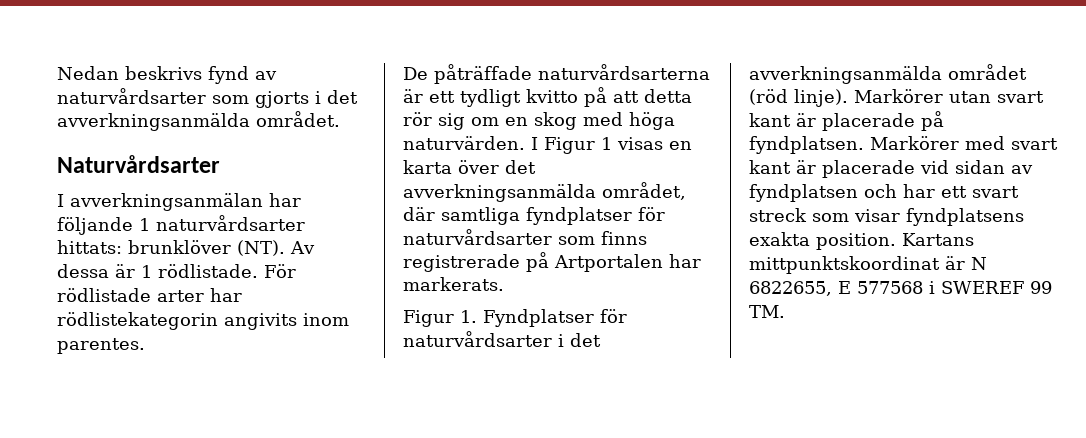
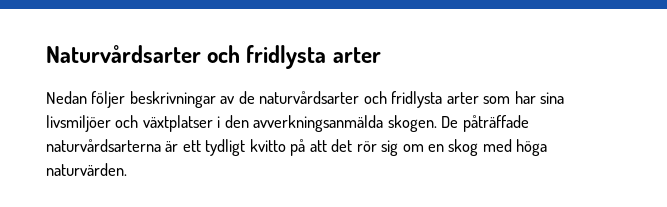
[57,66,277,84] [57,88,358,108] [57,111,340,131] [57,155,220,173] [57,193,301,211] [57,215,305,235] [57,240,315,256] [57,264,296,278] [57,288,242,302] [57,312,349,330] [57,338,145,354] Nedan beskrivs fynd av naturvårdsarter som gjorts i det avverkningsanmälda området. // Naturvårdsarter // I avverkningsanmälan har följande 1 naturvårdsarter hittats: brunklöver (NT). Av dessa är 1 rödlistade. För rödlistade arter har rödlistekategorin angivits inom parentes. // -> [46,45,381,69] [46,91,565,108] [46,115,437,132] Naturvårdsarter och fridlysta arter // Nedan följer beskrivningar av de naturvårdsarter och fridlysta arter som har sina livsmiljöer och växtplatser i den avverkningsanmälda skogen.
[644,89,692,103] detta -> [331,139,353,152] det
[531,137,692,154] [403,160,536,174] [403,182,686,202] [403,207,665,225] [403,229,647,245] [403,252,701,272] [403,277,504,291] [403,309,627,327] [403,331,601,347] [749,64,1027,84] [749,89,1044,107] [749,111,944,131] [749,136,1058,154] [749,160,1033,178] [749,184,1019,202] [749,208,1024,226] [749,232,974,250] [749,256,987,274] [749,281,1052,296] [749,305,785,318] I Figur 1 visas en karta över det avverkningsanmälda området, där samtliga fyndplatser för naturvårdsarter som finns registrerade på Artportalen har markerats. // Figur 1. Fyndplatser för naturvårdsarter i det avverkningsanmälda området (röd linje). Markörer utan svart kant är placerade på fyndplatsen. Markörer med svart kant är placerade vid sidan av fyndplatsen och har ett svart streck som visar fyndplatsens exakta position. Kartans mittpunktskoordinat är N 6822655, E 577568 i SWEREF 99 TM. -> (127, 169) none

